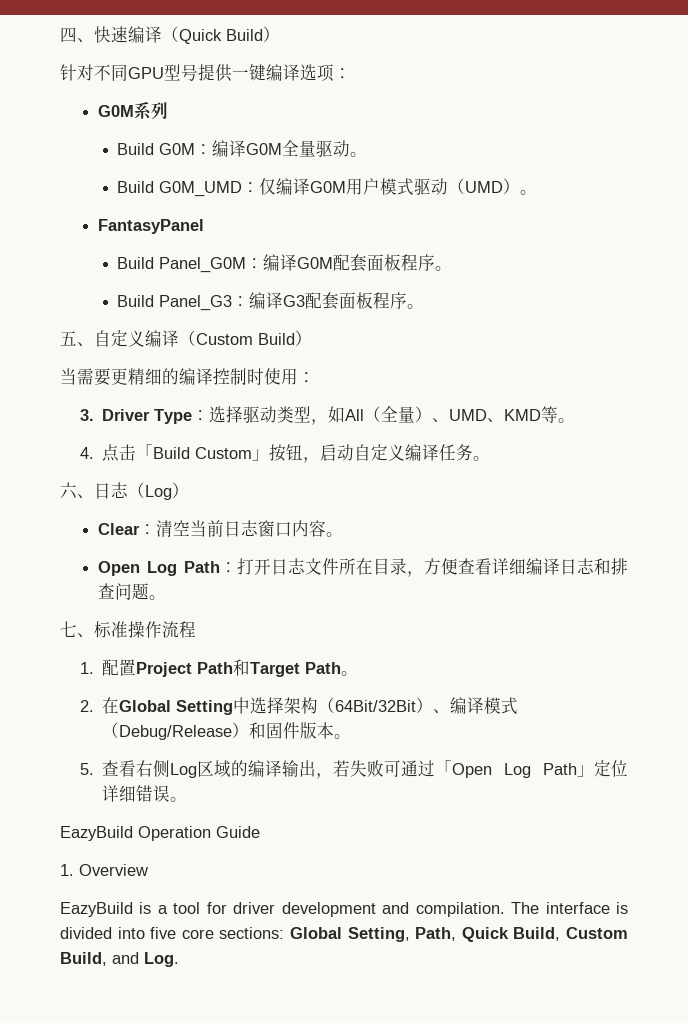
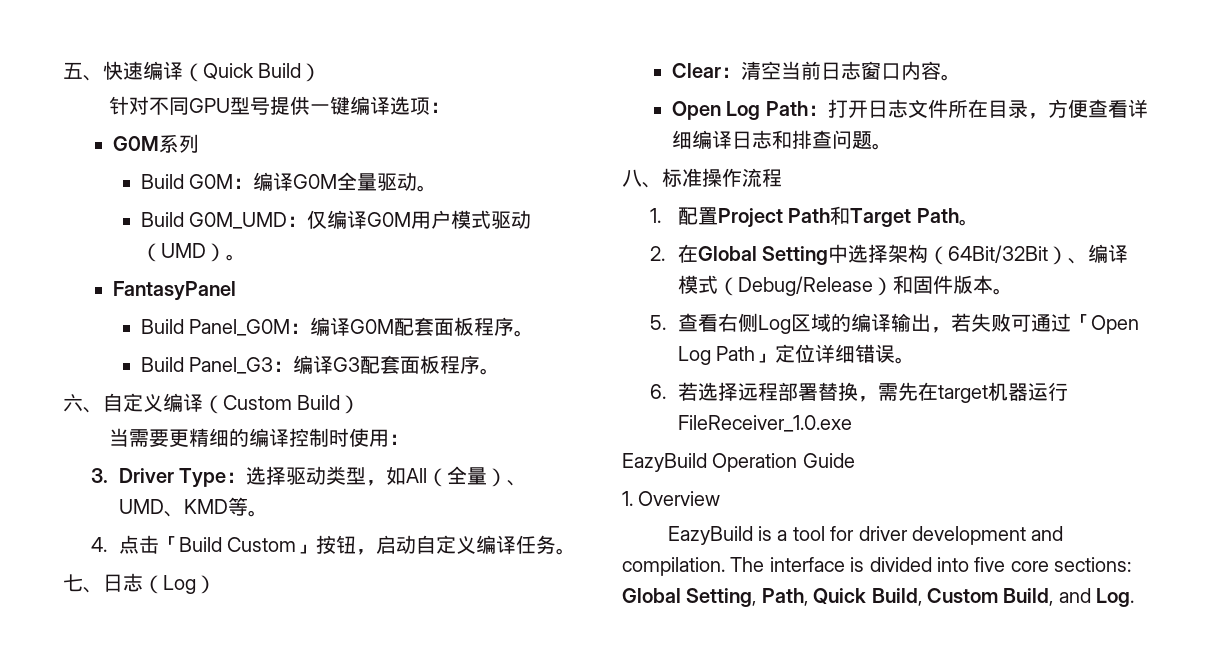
[60,27,77,43] 四 -> [63,62,83,79] 五
[60,331,77,346] 五 -> [63,394,83,412] 六
[60,482,77,499] 六 -> [63,574,83,592] 七
[60,621,77,637] 七 -> [622,169,642,187] 八
(187, 799) none -> [650,382,1069,403] [678,415,853,432] // 6.若选择远程部署替换，需先在target机器运行FileReceiver_1.0.exe

